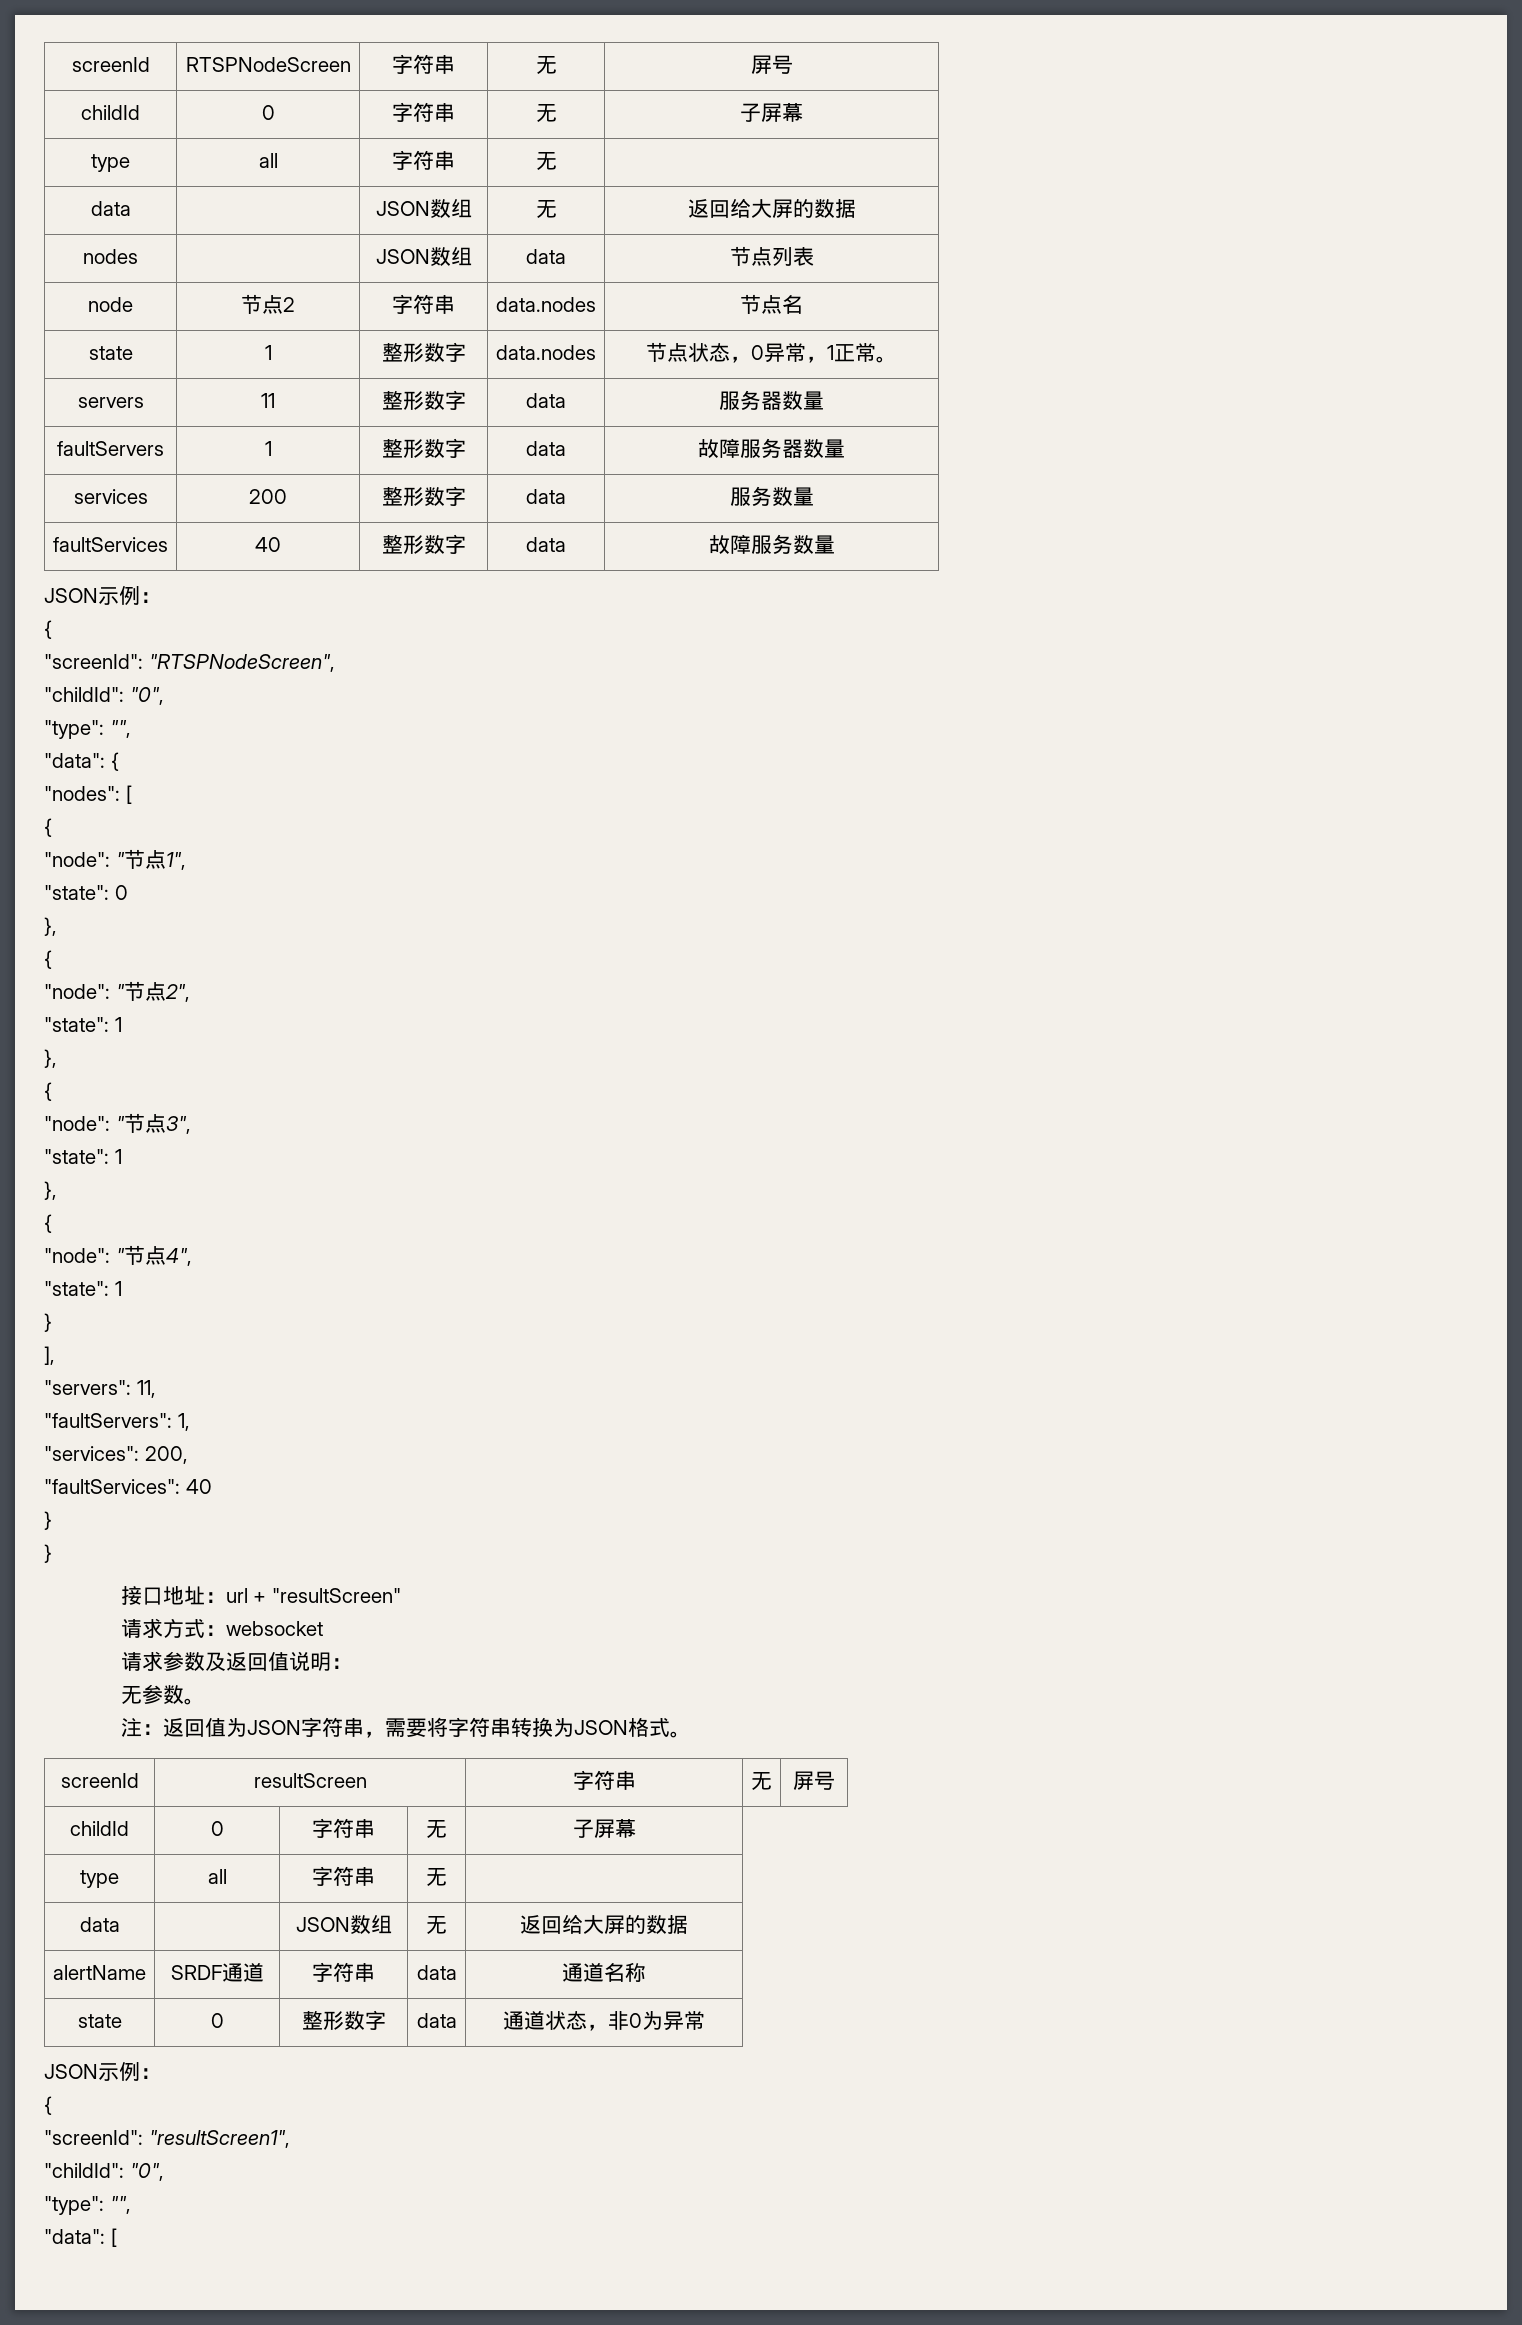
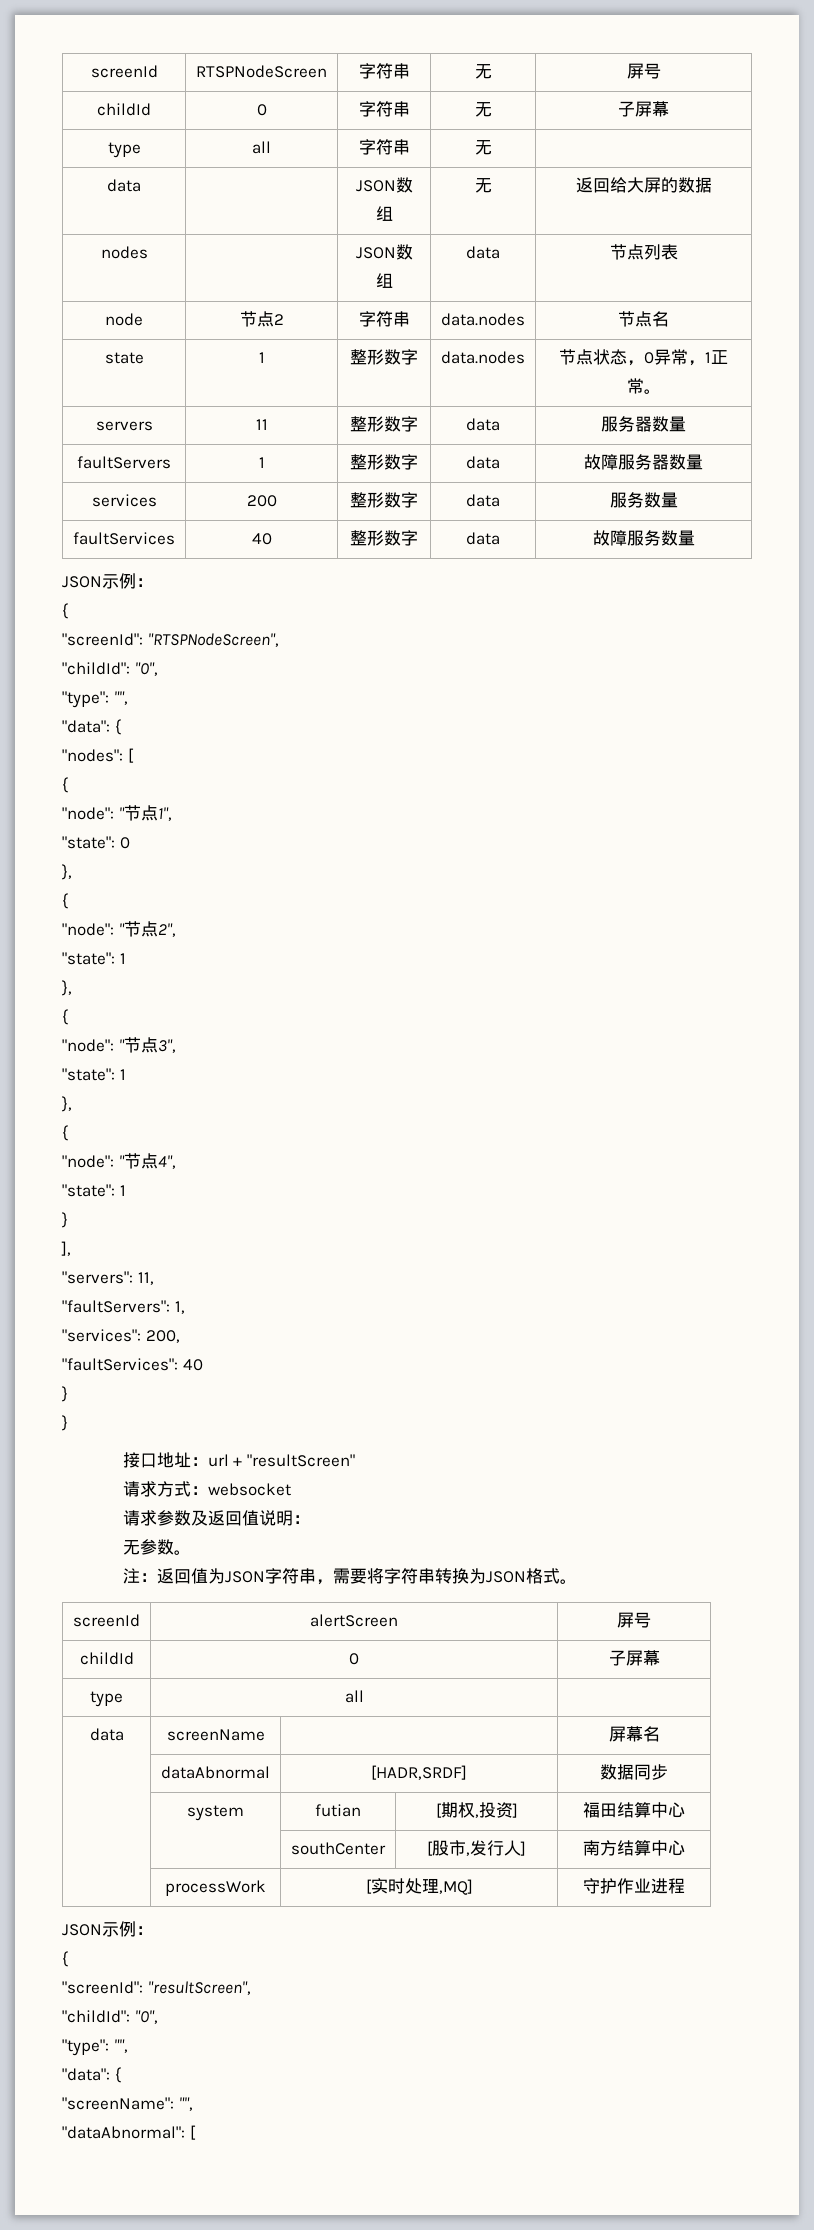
[253,1773,367,1788] [572,1770,636,1790] [751,1772,772,1790] [793,1771,835,1790] [70,1821,129,1836] [210,1821,224,1836] [312,1818,375,1838] [426,1820,447,1838] [572,1819,636,1838] [80,1870,119,1888] [207,1869,227,1884] [312,1866,375,1886] [426,1868,447,1886] [79,1917,120,1932] [295,1915,392,1934] [426,1916,447,1934] [520,1914,688,1934] [53,1965,146,1980] [170,1963,264,1982] [312,1962,375,1982] [416,1965,457,1980] [562,1962,646,1982] [77,2014,122,2028] [210,2013,224,2028] [301,2010,386,2030] [416,2013,457,2028] [502,2011,705,2031] [44,2062,161,2082] [44,2096,52,2115] [44,2130,290,2148] [44,2163,164,2181] [44,2196,131,2215] [44,2229,105,2244] resultScreen | 字符串 | 无 | 屏号 // childId | 0 | 字符串 | 无 | 子屏幕 // type | all | 字符串 | 无 | // data | | JSON数组 | 无 | 返回给大屏的数据 // alertName | SRDF通道 | 字符串 | data | 通道名称 // state | 0 | 整形数字 | data | 通道状态，非0为异常 // JSON示例： // { // "screenId": "resultScreen1", // "childId": "0", // "type": "", // "data": -> [310,1614,398,1627] [617,1612,651,1628] [79,1652,134,1665] [349,1653,359,1665] [608,1650,660,1666] [90,1691,123,1707] [344,1690,364,1703] [89,1728,124,1741] [166,1729,265,1741] [608,1726,660,1742] [161,1766,270,1779] [371,1765,467,1780] [600,1764,668,1780] [187,1805,244,1821] [315,1804,361,1817] [435,1802,518,1818] [583,1802,685,1818] [291,1842,386,1855] [427,1840,526,1856] [583,1840,685,1856] [165,1880,266,1896] [365,1878,473,1895] [583,1878,685,1894] [62,1921,153,1937] [62,1951,68,1967] [62,1981,251,1995] [62,2010,158,2024] [62,2039,128,2056] [62,2067,121,2083] [62,2097,193,2111] [62,2126,185,2139] alertScreen | 屏号 // childId | 0 | 子屏幕 // type | all | // data | screenName | | 屏幕名 // | dataAbnormal | [HADR,SRDF] | 数据同步 // | system | futian | [期权,投资] | 福田结算中心 // | | southCenter | [股市,发行人] | 南方结算中心 // | processWork | [实时处理,MQ] | 守护作业进程 // JSON示例： // { // "screenId": "resultScreen", // "childId": "0", // "type": "", // "data": { // "screenName": "", // "dataAbnormal":

